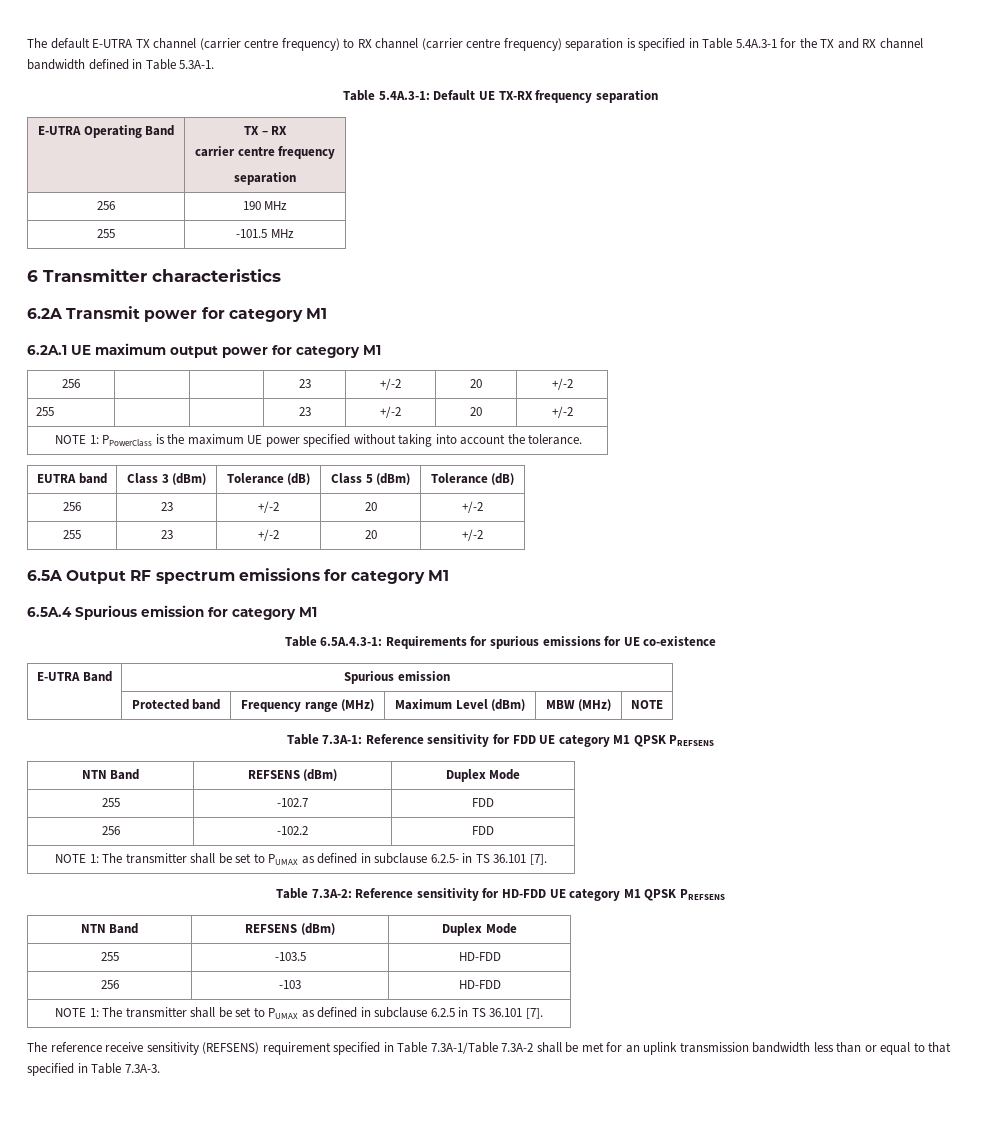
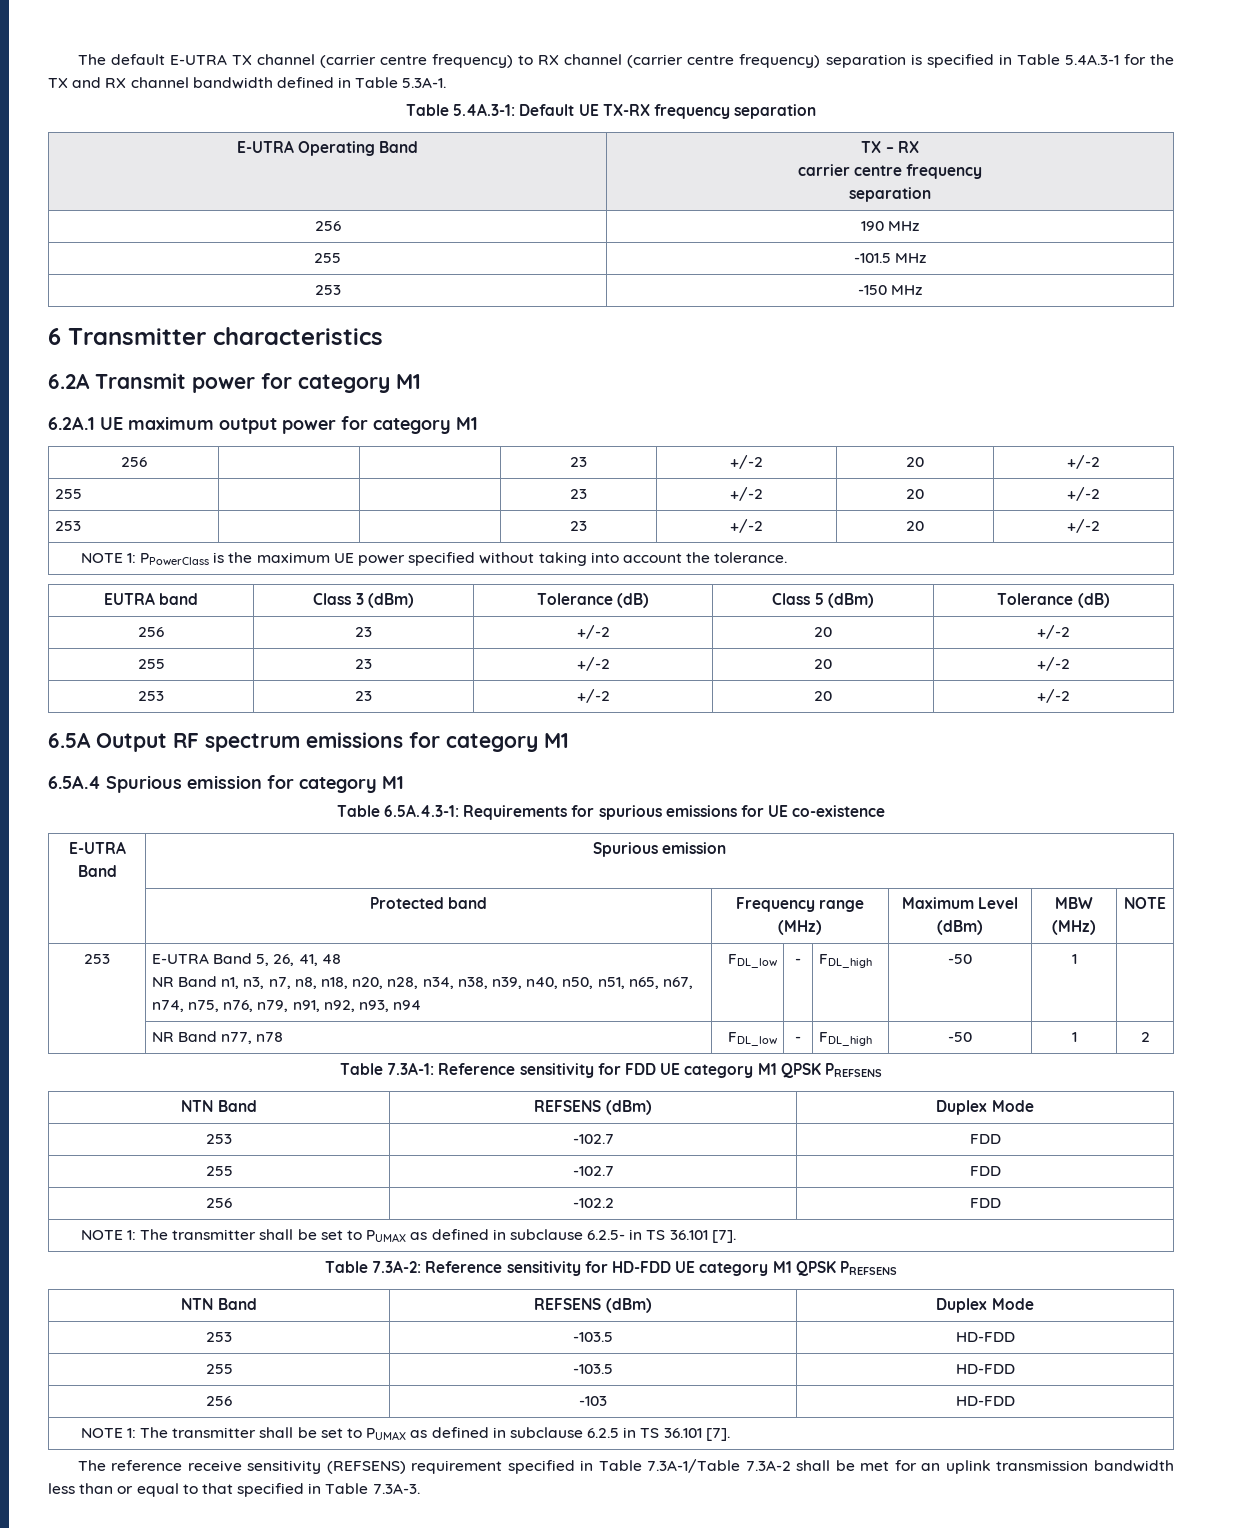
(294, 233) none -> [314,285,341,295] [857,285,923,295] // 253 | -150 MHz
(573, 412) none -> [54,521,81,531] [570,521,587,531] [730,519,763,533] [906,521,924,531] [1067,519,1100,533] // 253 | | | 23 | +/-2 | 20 | +/-2
(483, 535) none -> [138,691,164,701] [355,691,372,701] [576,689,610,703] [814,691,832,701] [1037,689,1070,703] // 253 | 23 | +/-2 | 20 | +/-2
(663, 704) none -> [84,954,110,964] [151,953,341,966] [151,976,693,989] [151,1000,422,1012] [728,954,779,968] [795,958,801,964] [818,954,872,968] [948,954,972,964] [1071,954,1077,964] [151,1031,284,1044] [728,1032,779,1046] [795,1036,801,1042] [818,1032,872,1046] [948,1032,972,1042] [1071,1032,1077,1042] [1140,1032,1150,1042] // 253 | E-UTRA Band 5, 26, 41, 48 // NR Band n1, n3, n7, n8, n18, n20, n28, n34, n38, n39, n40, n50, n51, n65, n67, n74, n75, n76, n79, n91, n92, n93, n94 | FDL_low | - | FDL_high | -50 | 1 | // | NR Band n77, n78 | FDL_low | - | FDL_high | -50 | 1 | 2
(521, 774) none -> [206,1134,232,1144] [572,1134,614,1144] [969,1134,1001,1144] // 253 | -102.7 | FDD
(517, 928) none -> [206,1332,232,1342] [573,1332,613,1342] [955,1332,1015,1342] // 253 | -103.5 | HD-FDD

